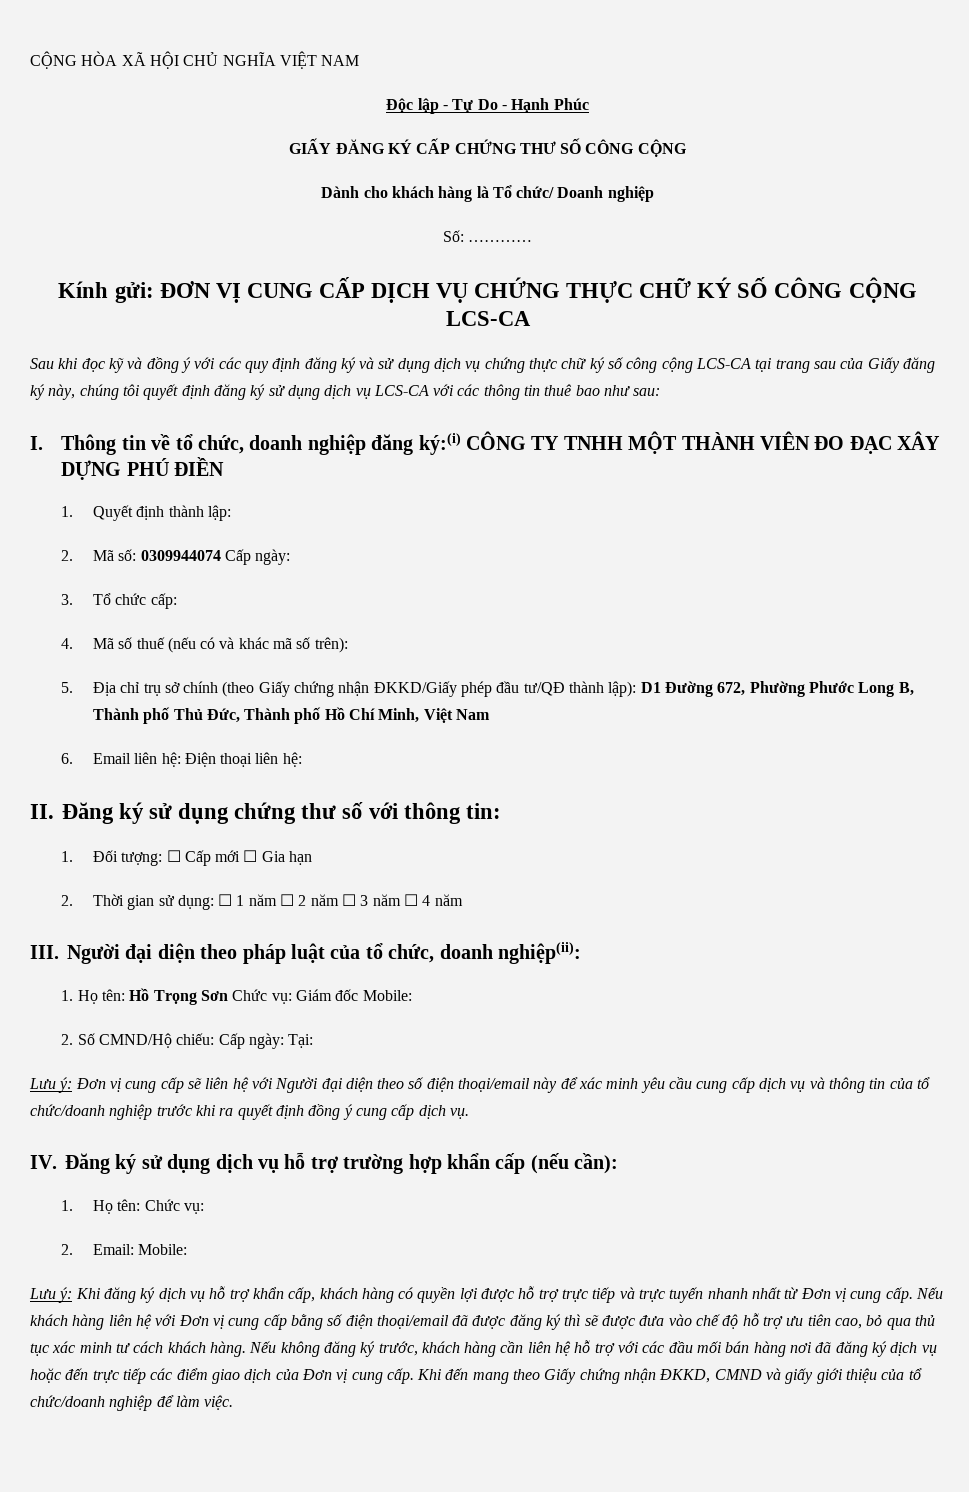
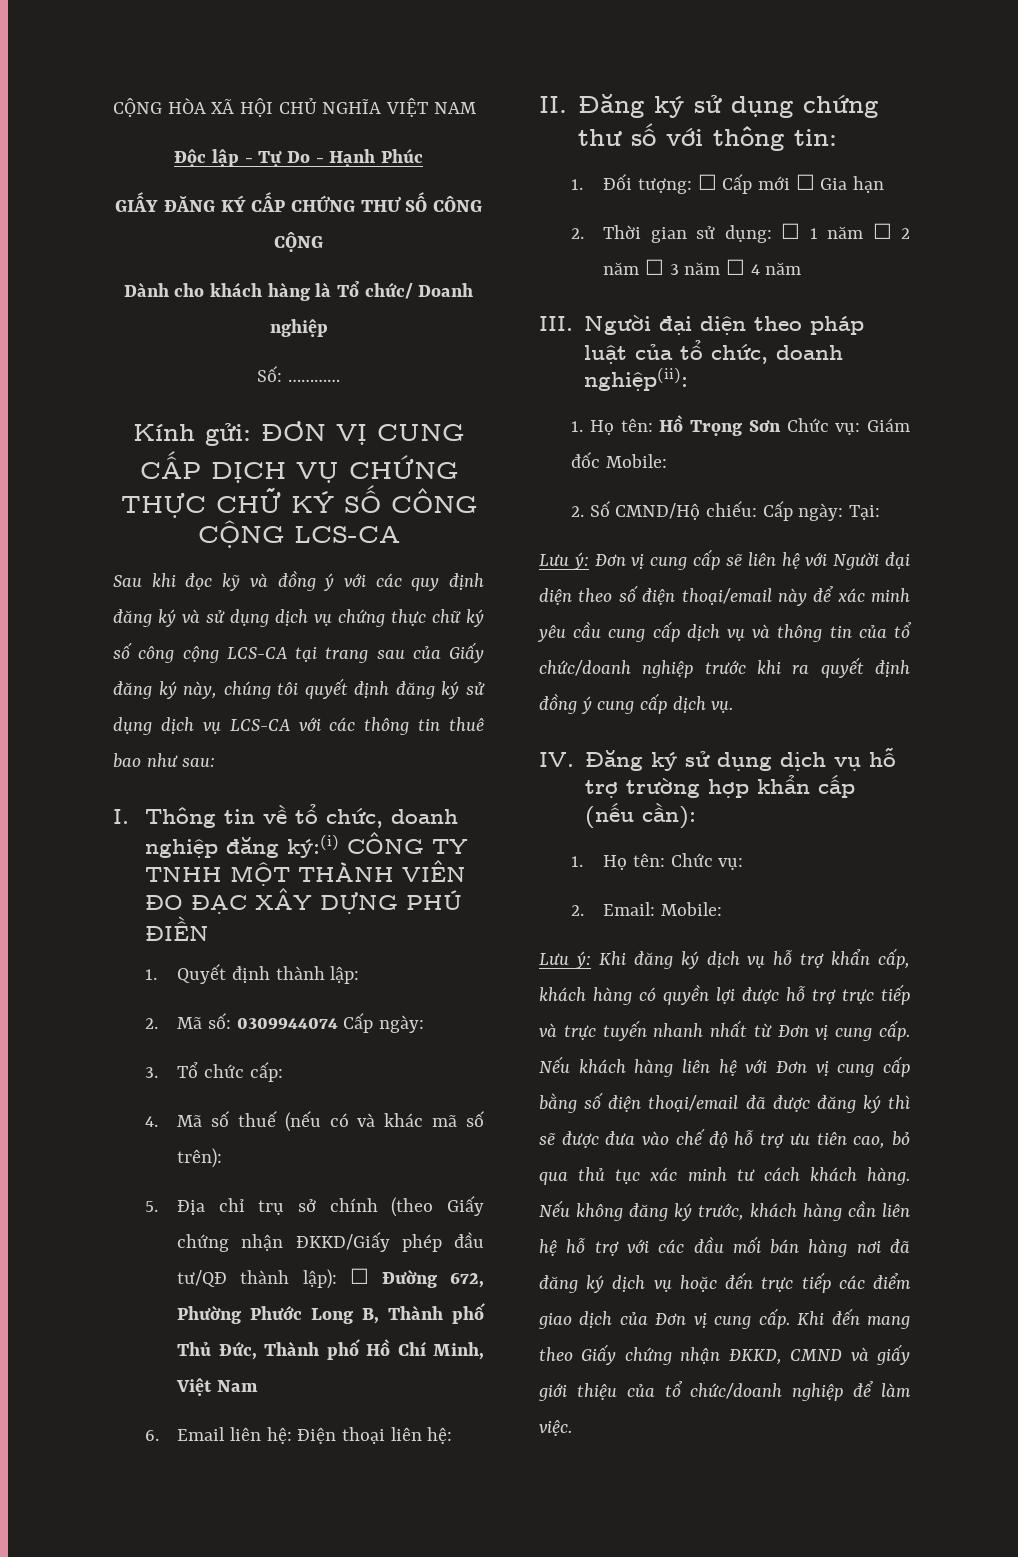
[640,682,661,693] D1 -> [349,1268,369,1284] ☐

